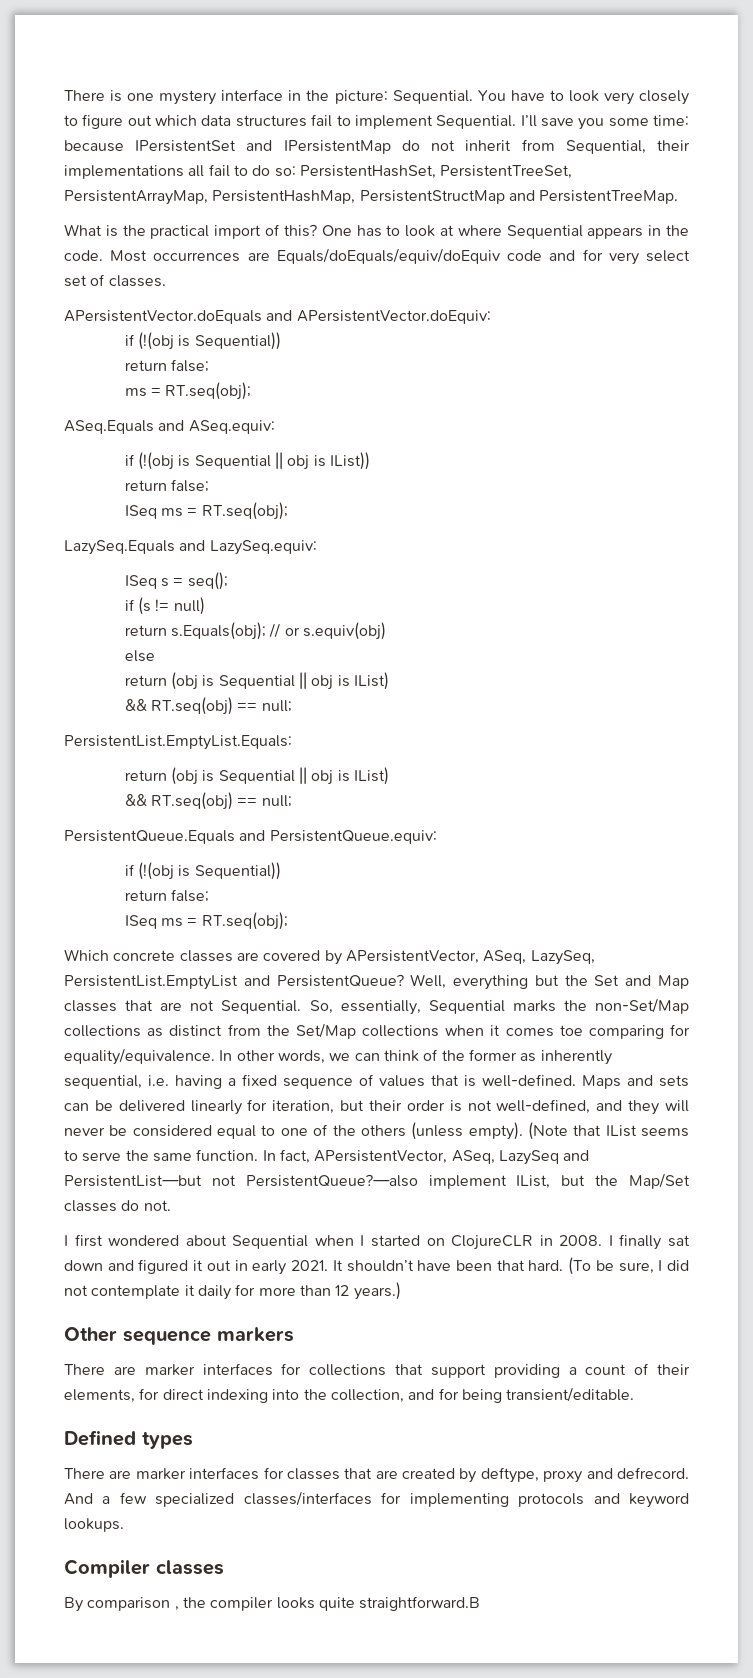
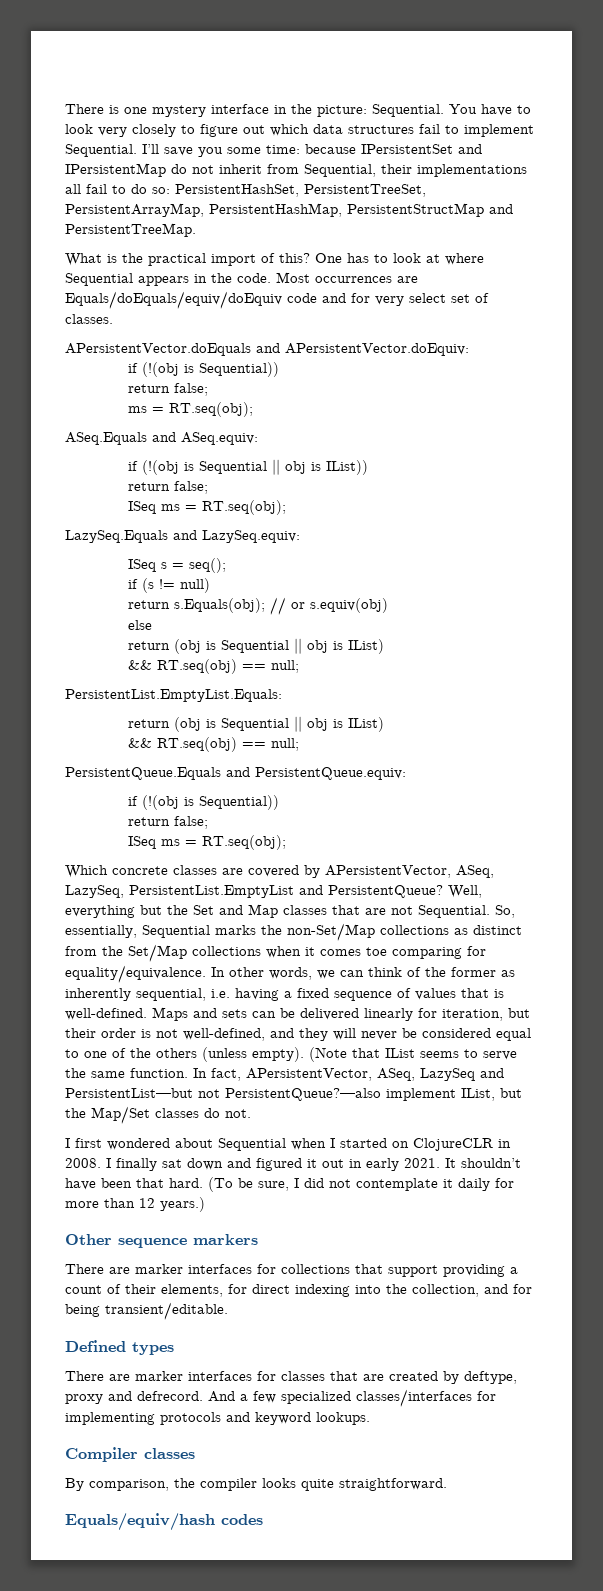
[87,1597,179,1611] comparison , -> [89,1479,169,1491] comparison,
[359,1596,481,1611] straightforward.B -> [339,1478,447,1491] [65,1513,263,1531] straightforward. // Equals/equiv/hash codes

